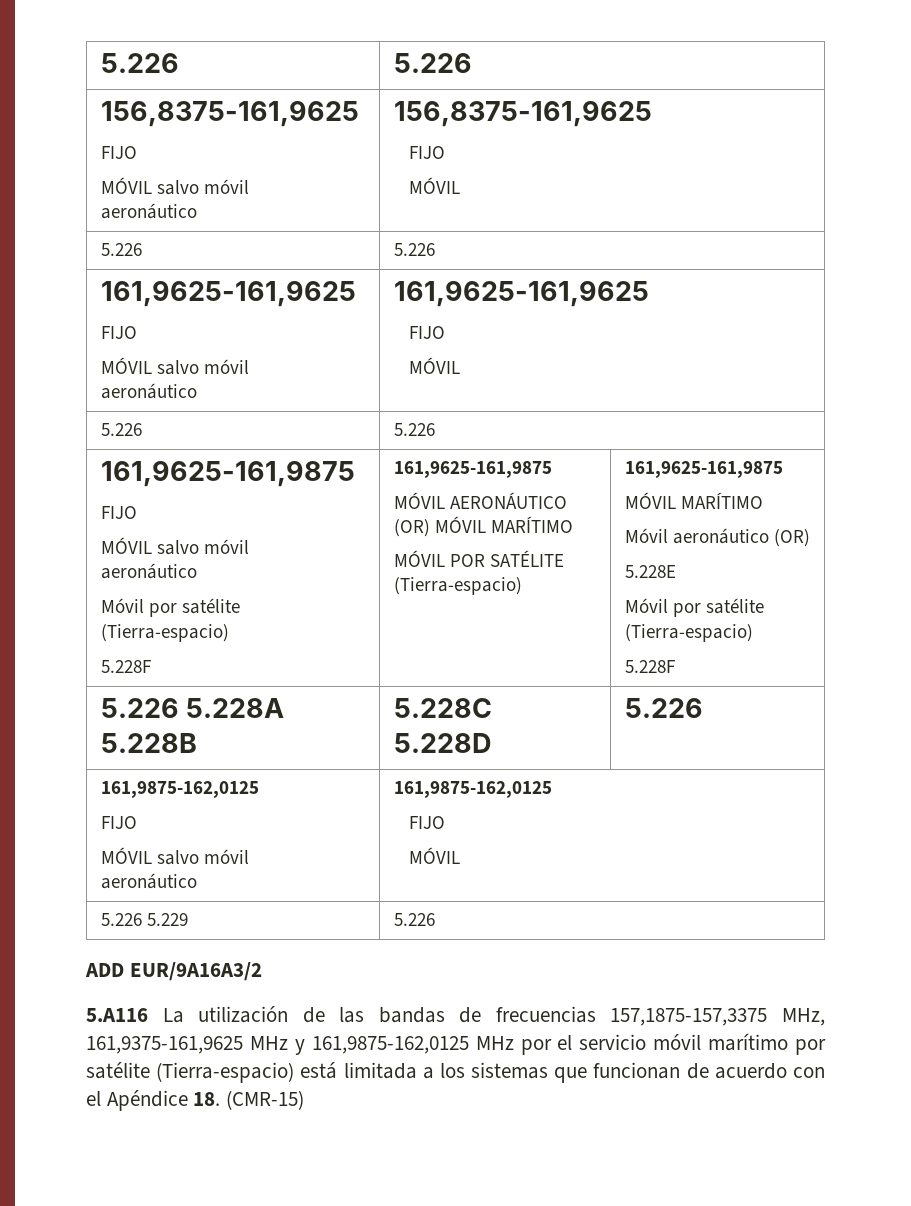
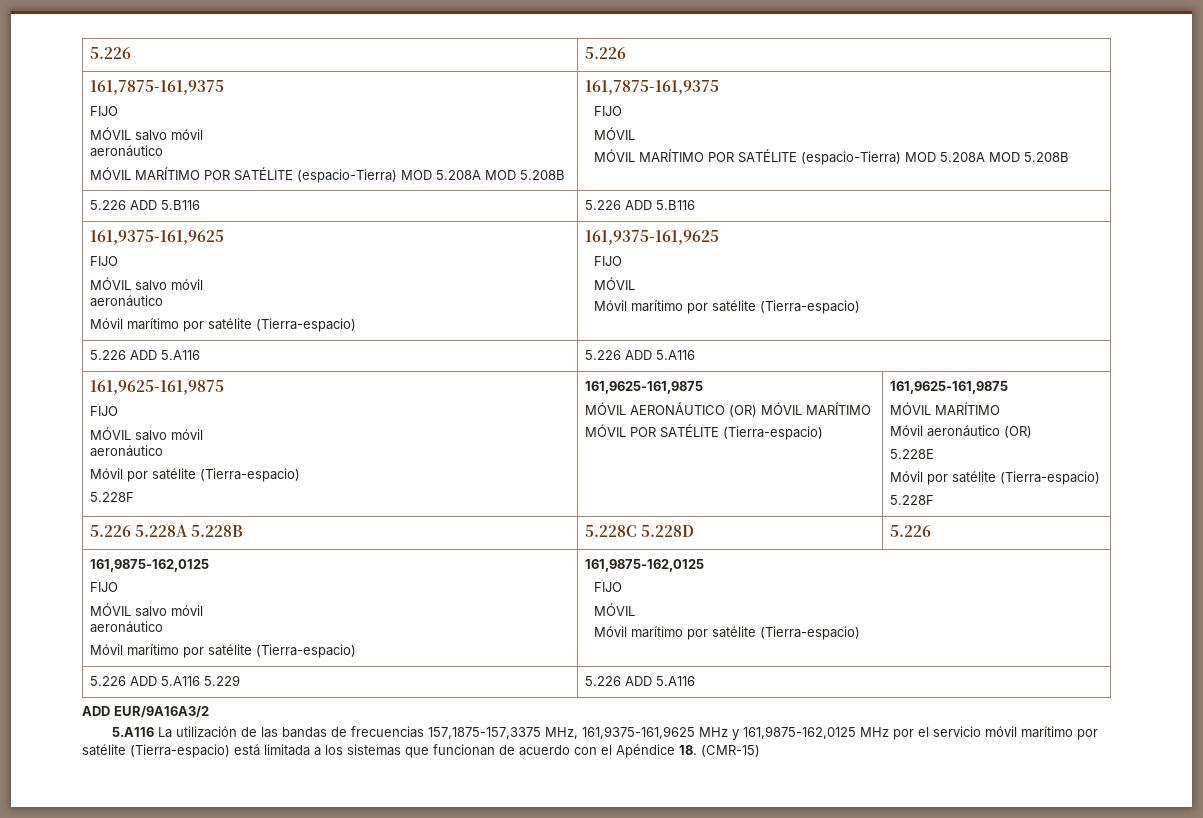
[100,53,179,73] [393,53,472,73] [100,100,359,127] [100,146,137,159] [100,177,249,195] [100,203,197,219] [393,100,652,127] [409,146,446,159] [409,177,461,194] [100,243,142,256] [393,243,435,256] [100,280,356,307] [100,326,137,339] [100,357,249,375] [100,383,197,399] [393,280,649,307] [409,326,446,339] [409,357,461,374] [100,423,142,436] [393,423,435,436] 5.226 | 5.226 // 156,8375-161,9625 // FIJO // MÓVIL salvo móvil // aeronáutico | 156,8375-161,9625 // FIJO // MÓVIL // 5.226 | 5.226 // 161,9625-161,9625 // FIJO // MÓVIL salvo móvil // aeronáutico | 161,9625-161,9625 // FIJO // MÓVIL // 5.226 | 5.226 -> [89,47,131,59] [584,47,626,59] [89,80,224,95] [89,106,118,116] [89,127,203,141] [89,145,163,157] [89,167,565,183] [584,80,719,95] [594,106,623,116] [594,127,636,140] [594,149,1070,165] [89,200,200,210] [584,200,695,210] [89,230,224,245] [89,256,118,266] [89,277,203,291] [89,295,163,307] [89,318,356,332] [584,230,719,245] [594,256,623,266] [594,277,636,290] [594,300,861,314] [89,350,200,360] [584,350,695,360] 5.226 | 5.226 // 161,7875-161,9375 // FIJO // MÓVIL salvo móvil // aeronáutico // MÓVIL MARÍTIMO POR SATÉLITE (espacio-Tierra) MOD 5.208A MOD 5.208B | 161,7875-161,9375 // FIJO // MÓVIL // MÓVIL MARÍTIMO POR SATÉLITE (espacio-Tierra) MOD 5.208A MOD 5.208B // 5.226 ADD 5.B116 | 5.226 ADD 5.B116 // 161,9375-161,9625 // FIJO // MÓVIL salvo móvil // aeronáutico // Móvil marítimo por satélite (Tierra-espacio) | 161,9375-161,9625 // FIJO // MÓVIL // Móvil marítimo por satélite (Tierra-espacio) // 5.226 ADD 5.A116 | 5.226 ADD 5.A116
[393,781,552,798] [409,816,446,829] [409,847,461,864] [100,913,142,926] | 161,9875-162,0125 // FIJO // MÓVIL // 5.226 -> [89,644,356,658] [584,559,704,572] [594,582,623,592] [594,603,636,616] [594,626,861,640] [89,676,200,686] // Móvil marítimo por satélite (Tierra-espacio) | 161,9875-162,0125 // FIJO // MÓVIL // Móvil marítimo por satélite (Tierra-espacio) // 5.226 ADD 5.A116
(435, 919) none -> [624,676,695,686] ADD 5.A116

